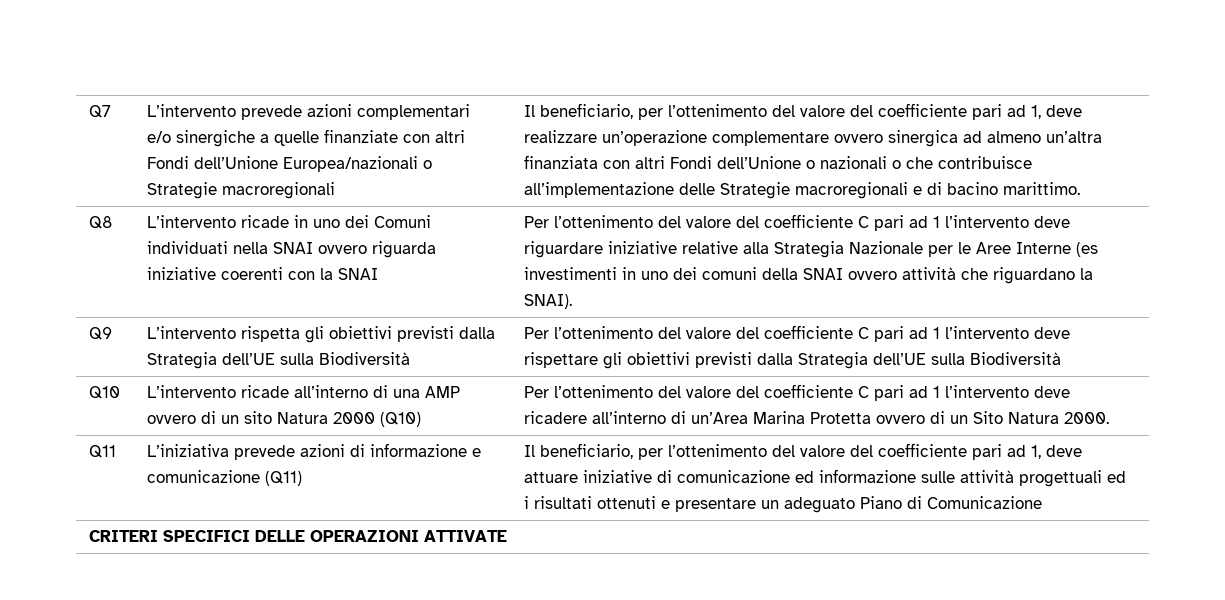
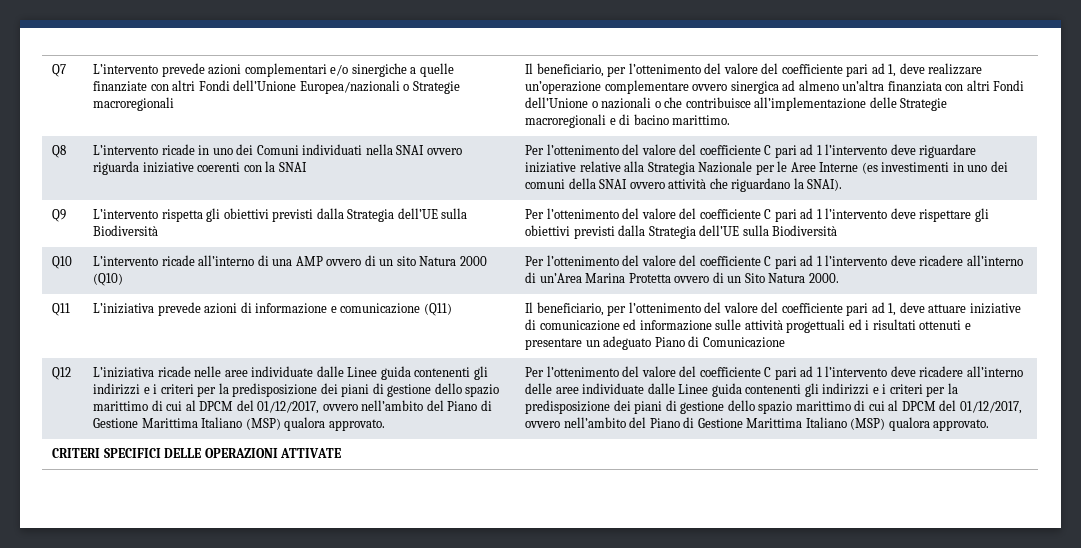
(1043, 502) none -> [52,367,72,380] [93,366,488,380] [93,383,500,397] [93,400,492,414] [93,417,385,431] [525,366,1023,380] [525,383,958,397] [525,400,1022,414] [525,417,990,431] // Q12 | L’iniziativa ricade nelle aree individuate dalle Linee guida contenenti gli indirizzi e i criteri per la predisposizione dei piani di gestione dello spazio marittimo di cui al DPCM del 01/12/2017, ovvero nell’ambito del Piano di Gestione Marittima Italiano (MSP) qualora approvato. | Per l’ottenimento del valore del coefficiente C pari ad 1 l’intervento deve ricadere all’interno delle aree individuate dalle Linee guida contenenti gli indirizzi e i criteri per la predisposizione dei piani di gestione dello spazio marittimo di cui al DPCM del 01/12/2017, ovvero nell’ambito del Piano di Gestione Marittima Italiano (MSP) qualora approvato.

